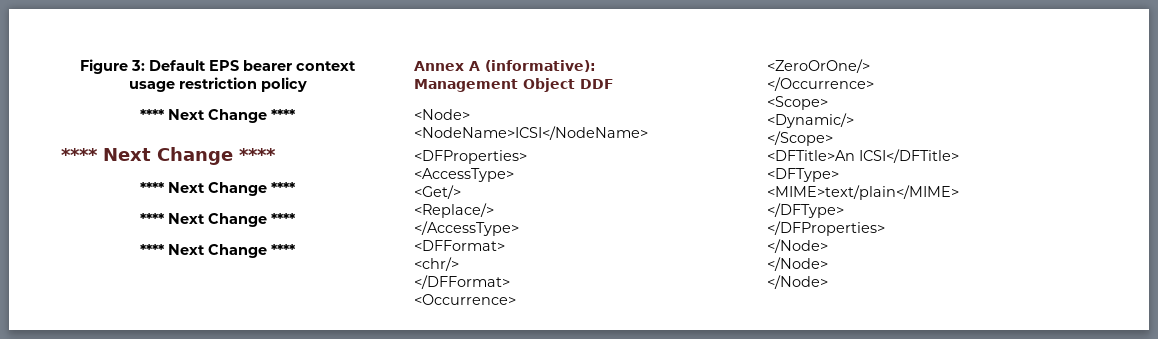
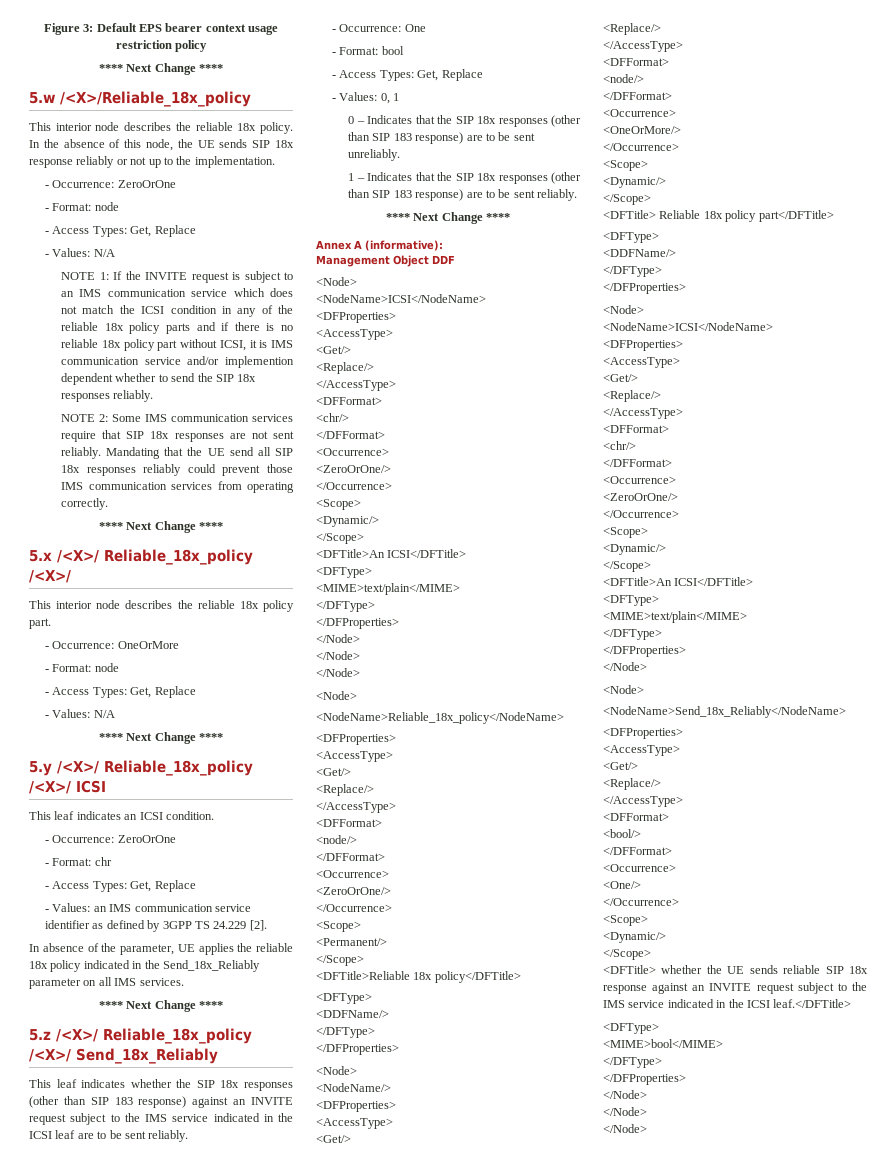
[61,147,276,165] [140,182,296,196] [140,213,296,227] **** Next Change **** // **** Next Change **** // **** Next Change **** -> [29,91,251,107] [29,122,293,134] [29,139,295,151] [29,156,275,168] [45,180,176,188] [45,202,119,211] [45,225,196,237] [45,248,115,257] [61,271,293,283] [61,288,294,297] [61,305,293,317] [61,322,293,334] [61,339,293,351] [61,356,294,368] [61,373,257,385] [61,390,154,402] [61,414,293,422] [61,430,294,442] [61,447,293,459] [61,464,293,476] [61,481,294,493] [61,498,109,510] [98,521,224,533] [29,549,253,565] [29,570,71,583] [29,600,294,612] [29,618,51,629] [45,641,179,649] [45,663,119,672] [45,686,196,698] [45,709,115,718] [98,732,224,744] [29,760,253,776] [29,780,106,794] [29,811,214,820] [45,835,176,843] [45,857,112,866] [45,880,196,892] [45,903,251,912] [45,920,267,932] [29,943,293,955] [29,960,260,972] [29,977,184,989] [98,1000,224,1012] [29,1028,252,1044] [29,1048,218,1064] [29,1079,294,1091] [29,1096,293,1108] [29,1113,293,1125] [29,1130,189,1142] [332,24,426,32] [332,46,404,55] [332,69,483,81] [332,92,400,104] [348,115,581,127] [348,132,535,144] [348,149,401,161] [348,172,581,184] [348,189,578,201] 5.w /<X>/Reliable_18x_policy // This interior node describes the reliable 18x policy. In the absence of this node, the UE sends SIP 18x response reliably or not up to the implementation. // - Occurrence: ZeroOrOne // - Format: node // - Access Types: Get, Replace // - Values: N/A // NOTE 1: If the INVITE request is subject to an IMS communication service which does not match the ICSI condition in any of the reliable 18x policy parts and if there is no reliable 18x policy part without ICSI, it is IMS communication service and/or implemention dependent whether to send the SIP 18x responses reliably. // NOTE 2: Some IMS communication services require that SIP 18x responses are not sent reliably. Mandating that the UE send all SIP 18x responses reliably could prevent those IMS communication services from operating correctly. // **** Next Change **** // 5.x /<X>/ Reliable_18x_policy /<X>/ // This interior node describes the reliable 18x policy part. // - Occurrence: OneOrMore // - Format: node // - Access Types: Get, Replace // - Values: N/A // **** Next Change **** // 5.y /<X>/ Reliable_18x_policy /<X>/ ICSI // This leaf indicates an ICSI condition. // - Occurrence: ZeroOrOne // - Format: chr // - Access Types: Get, Replace // - Values: an IMS communication service identifier as defined by 3GPP TS 24.229 [2]. // In absence of the parameter, UE applies the reliable 18x policy indicated in the Send_18x_Reliably parameter on all IMS services. // **** Next Change **** // 5.z /<X>/ Reliable_18x_policy /<X>/ Send_18x_Reliably // This leaf indicates whether the SIP 18x responses (other than SIP 183 response) against an INVITE request subject to the IMS service indicated in the ICSI leaf are to be sent reliably. // - Occurrence: One // - Format: bool // - Access Types: Get, Replace // - Values: 0, 1 // 0 – Indicates that the SIP 18x responses (other than SIP 183 response) are to be sent unreliably. // 1 – Indicates that the SIP 18x responses (other than SIP 183 response) are to be sent reliably.
(828, 282) none -> [316,691,357,700] [316,712,564,724] [316,734,396,745] [316,751,393,762] [316,768,351,776] [316,784,374,796] [316,802,396,813] [316,819,382,827] [316,835,357,844] [316,853,385,861] [316,870,389,878] [316,887,391,895] [316,904,392,912] [316,921,361,932] [316,938,387,946] [316,955,364,966] [316,971,521,983] [316,993,372,1004] [316,1010,389,1018] [316,1027,375,1038] [316,1044,399,1055] [316,1066,357,1075] [316,1083,391,1092] [316,1101,396,1112] [316,1118,393,1129] [316,1135,351,1143] [603,23,661,35] [603,41,683,52] [603,58,669,66] [603,74,644,83] [603,92,672,100] [603,109,676,117] [603,126,681,134] [603,143,679,151] [603,160,648,171] [603,177,666,188] [603,194,651,205] [603,210,834,222] [603,232,659,243] [603,249,676,257] [603,266,662,277] [603,283,686,294] [603,305,644,314] [603,322,773,331] [603,340,683,351] [603,357,680,368] [603,374,638,382] [603,390,661,402] [603,408,683,419] [603,425,669,433] [603,441,636,450] [603,459,672,467] [603,476,676,484] [603,493,678,501] [603,510,679,518] [603,527,648,538] [603,544,666,555] [603,561,651,572] [603,577,754,586] [603,595,659,606] [603,611,747,623] [603,629,662,640] [603,646,686,657] [603,662,647,671] [603,685,644,694] [603,706,846,718] [603,728,683,739] [603,745,680,756] [603,762,638,770] [603,778,661,790] [603,796,683,807] [603,813,669,821] [603,829,641,838] [603,847,672,855] [603,864,676,872] [603,881,641,889] [603,898,679,906] [603,915,648,926] [603,932,666,943] [603,949,651,960] [603,965,868,974] [603,982,867,994] [603,999,852,1008] [603,1023,659,1034] [603,1039,723,1048] [603,1057,662,1068] [603,1074,686,1085] [603,1090,647,1099] [603,1107,647,1116] [603,1124,647,1133] // <Node> // <NodeName>Reliable_18x_policy</NodeName> // <DFProperties> // <AccessType> // <Get/> // <Replace/> // </AccessType> // <DFFormat> // <node/> // </DFFormat> // <Occurrence> // <ZeroOrOne/> // </Occurrence> // <Scope> // <Permanent/> // </Scope> // <DFTitle>Reliable 18x policy</DFTitle> // <DFType> // <DDFName/> // </DFType> // </DFProperties> // <Node> // <NodeName/> // <DFProperties> // <AccessType> // <Get/> // <Replace/> // </AccessType> // <DFFormat> // <node/> // </DFFormat> // <Occurrence> // <OneOrMore/> // </Occurrence> // <Scope> // <Dynamic/> // </Scope> // <DFTitle> Reliable 18x policy part</DFTitle> // <DFType> // <DDFName/> // </DFType> // </DFProperties> // <Node> // <NodeName>ICSI</NodeName> // <DFProperties> // <AccessType> // <Get/> // <Replace/> // </AccessType> // <DFFormat> // <chr/> // </DFFormat> // <Occurrence> // <ZeroOrOne/> // </Occurrence> // <Scope> // <Dynamic/> // </Scope> // <DFTitle>An ICSI</DFTitle> // <DFType> // <MIME>text/plain</MIME> // </DFType> // </DFProperties> // </Node> // <Node> // <NodeName>Send_18x_Reliably</NodeName> // <DFProperties> // <AccessType> // <Get/> // <Replace/> // </AccessType> // <DFFormat> // <bool/> // </DFFormat> // <Occurrence> // <One/> // </Occurrence> // <Scope> // <Dynamic/> // </Scope> // <DFTitle> whether the UE sends reliable SIP 18x response against an INVITE request subject to the IMS service indicated in the ICSI leaf.</DFTitle> // <DFType> // <MIME>bool</MIME> // </DFType> // </DFProperties> // </Node> // </Node> // </Node>

